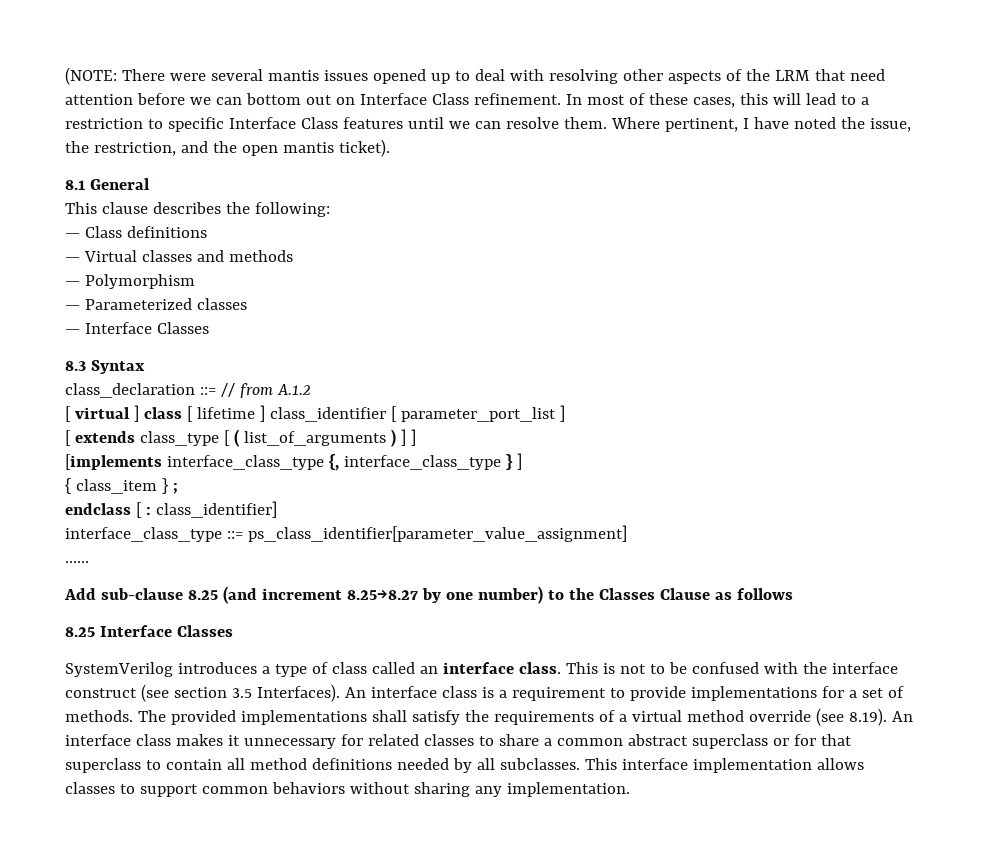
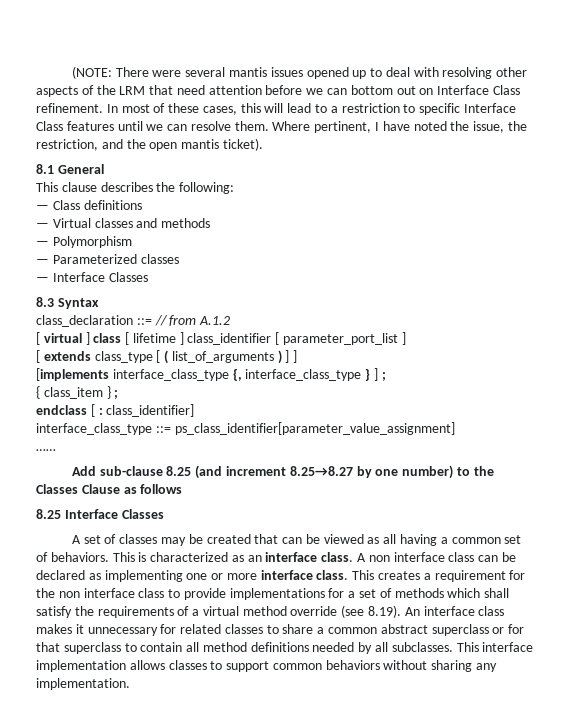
(522, 461) none -> [381,372,386,381] ;
[65,662,898,677] [65,684,606,702] SystemVerilog introduces a type of class called an interface class. This is not to be confused with the interface construct (see section 3.5 Interfaces). An interface class is a requirement -> [71,534,522,546] [36,552,516,562] [36,570,526,582] [36,588,165,598] A set of classes may be created that can be viewed as all having a common set of behaviors. This is characterized as an interface class. A non interface class can be declared as implementing one or more interface class. This creates a requirement for the non interface class
[65,710,367,725] methods. The provided implementations -> [394,588,481,598] methods which

